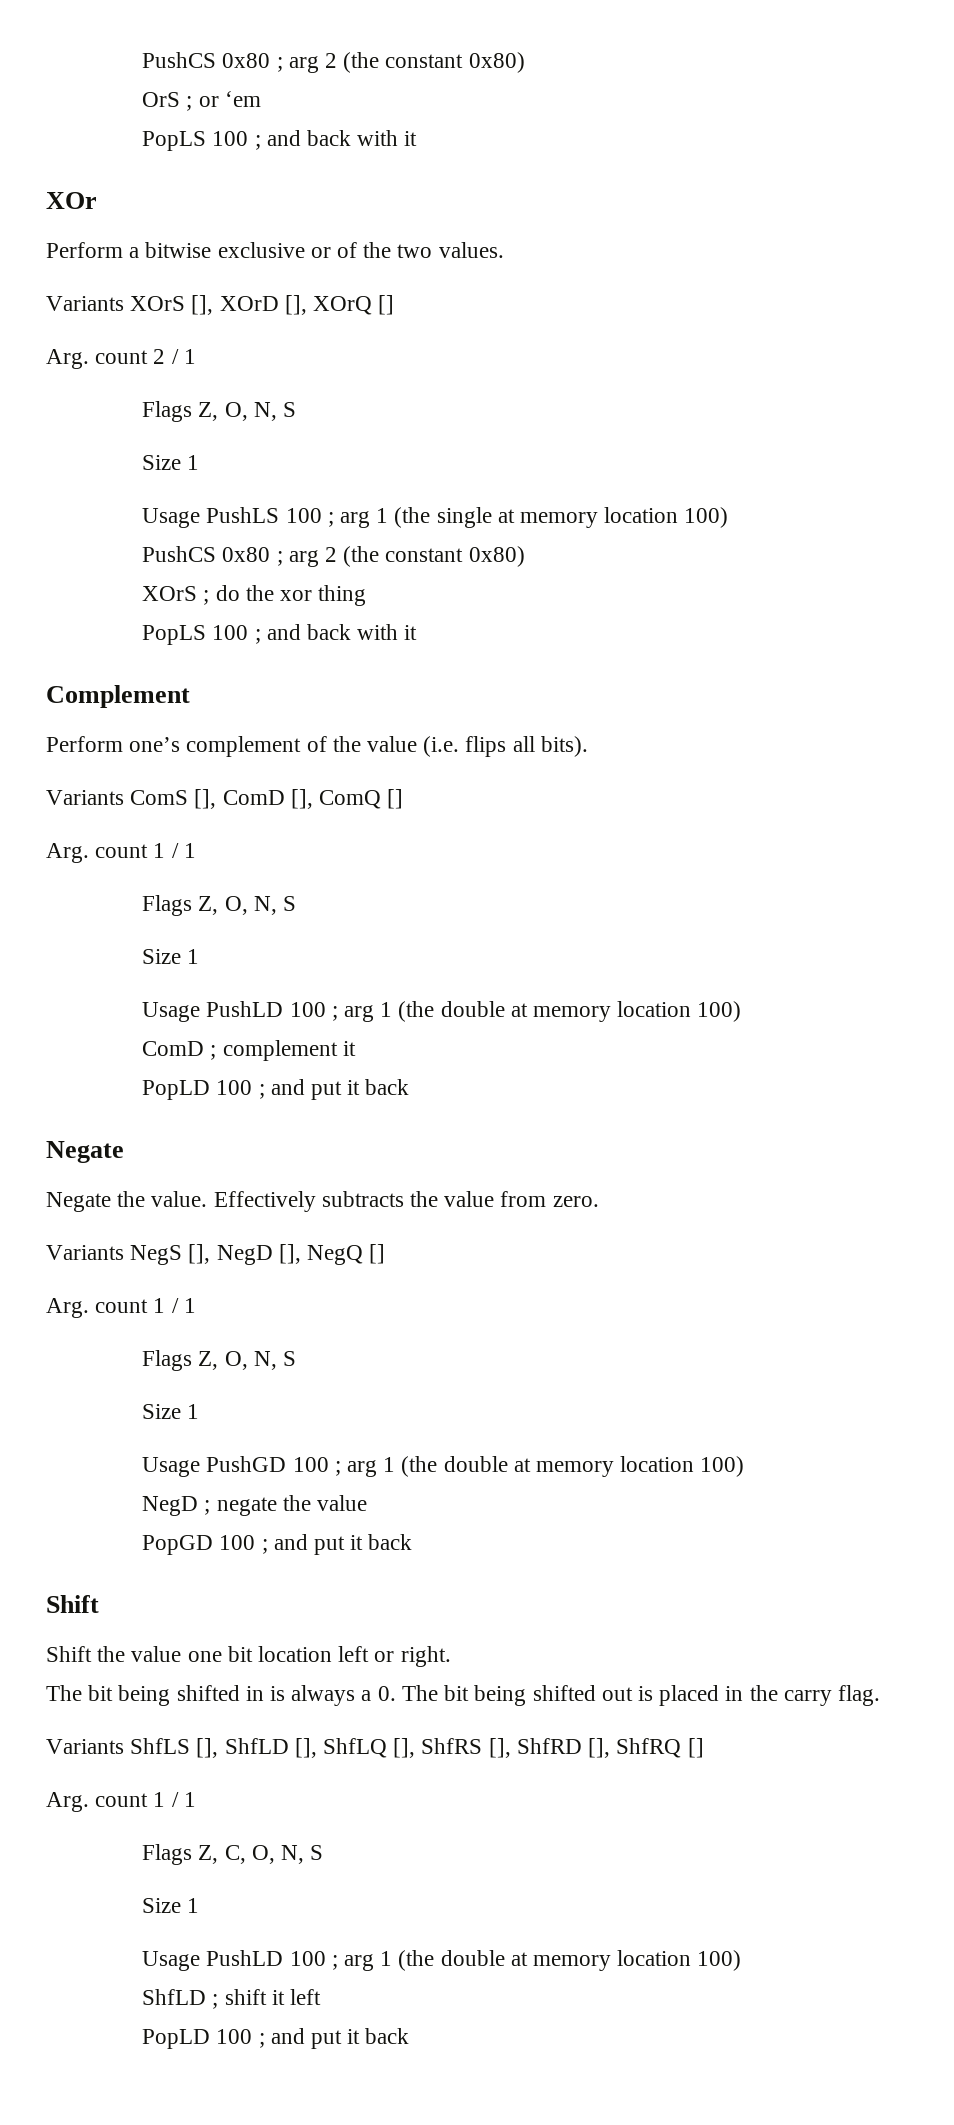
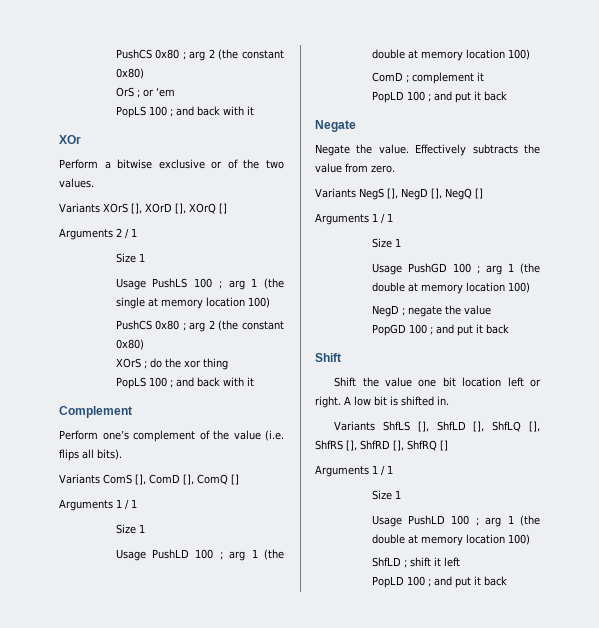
[46,349,149,369] Arg. count -> [59,228,113,240] Arguments
[142,401,297,422] // Flags Z, O, N, S -> (137, 232) none
[46,843,196,863] [142,895,297,916] Arg. count 1 / 1 // Flags Z, O, N, S -> [59,499,137,511] Arguments 1 / 1
[46,1298,196,1318] [142,1350,297,1371] Arg. count 1 / 1 // Flags Z, O, N, S -> [315,213,393,225] Arguments 1 / 1
[46,1685,880,1706] // The bit being shifted in is always a 0. The bit being shifted out is placed in the carry flag. -> [344,396,449,406] A low bit is shifted in.
[46,1792,196,1812] [142,1844,324,1865] Arg. count 1 / 1 // Flags Z, C, O, N, S -> [315,465,393,477] Arguments 1 / 1

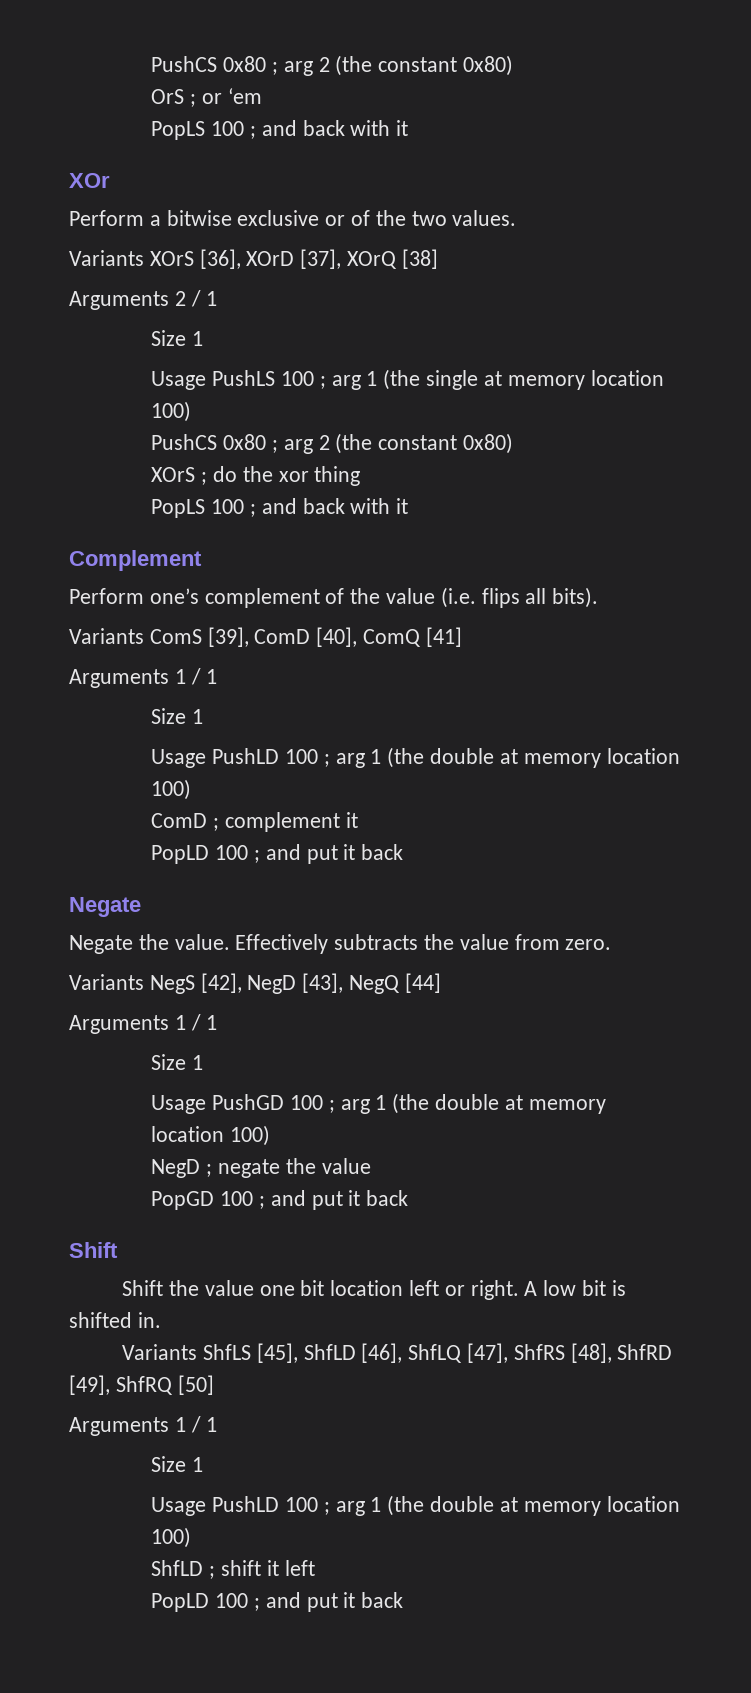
[131,203,227,214] [], XOrD [], XOrQ [] -> [199,249,438,269] [36], XOrD [37], XOrQ [38]
[135,474,239,485] [], ComD [], ComQ [] -> [207,627,462,647] [39], ComD [40], ComQ [41]
[387,188,483,200] [], NegD [], NegQ [] -> [200,973,441,994] [42], NegD [43], NegQ [44]
[417,421,540,432] [315,440,448,451] [], ShfLD [], ShfLQ [], ShfRS [], ShfRD [], ShfRQ [] -> [256,1343,673,1363] [69,1375,214,1395] [45], ShfLD [46], ShfLQ [47], ShfRS [48], ShfRD [49], ShfRQ [50]

